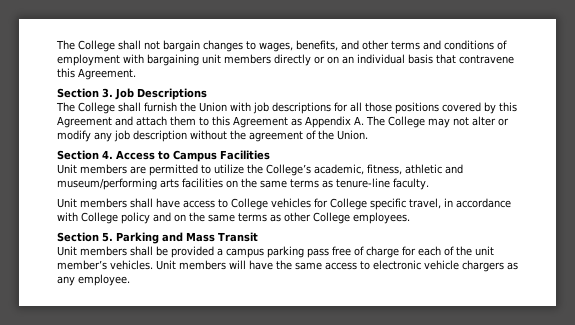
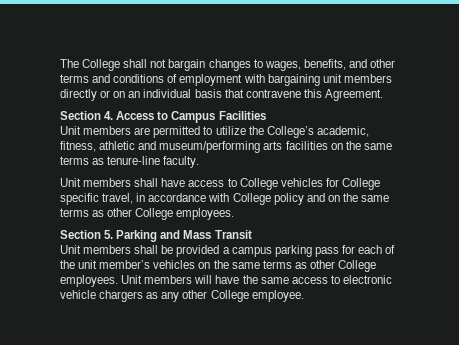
[57,88,207,100] [56,102,517,114] [57,116,509,128] [57,130,368,142] // Section 3. Job Descriptions // The College shall furnish the Union with job descriptions for all those positions covered by this Agreement and attach them to this Agreement as Appendix A. The College may not alter or modify any job description without the agreement of the Union. -> (383, 95) none
[332,246,399,258] free of charge -> (339, 252) none
[110,260,153,270] vehicles. -> [153,260,377,272] [60,275,118,287] vehicles on the same terms as other College employees.
(75, 281) none -> [182,290,249,302] other College

